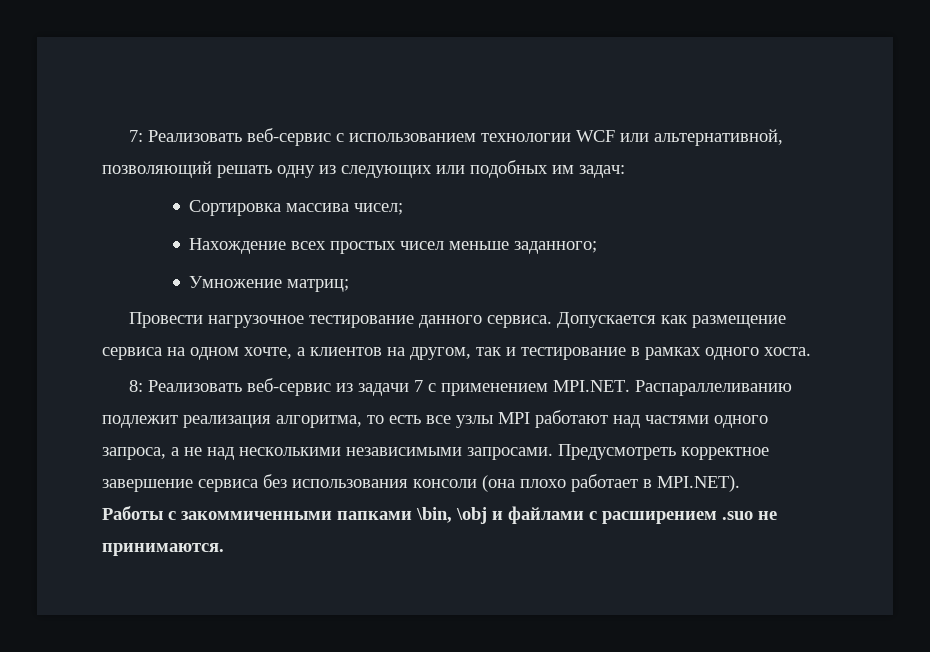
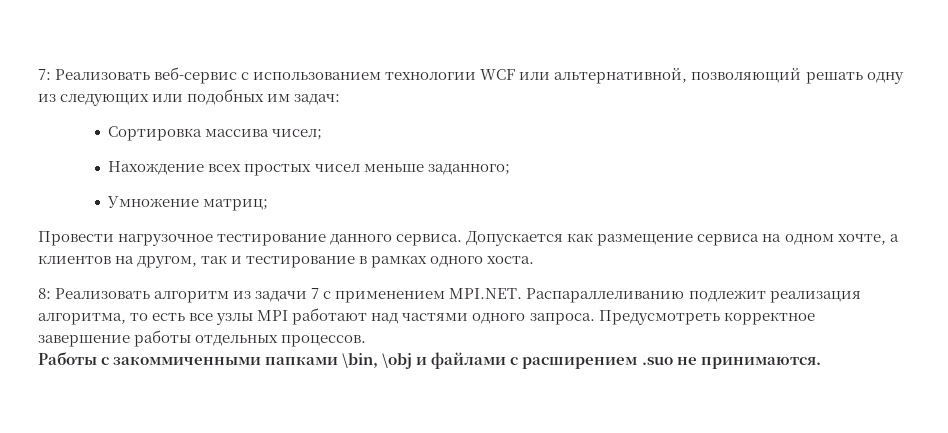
[246,378,331,396] веб-сервис -> [154,291,230,303] алгоритм
[102,444,769,460] [102,474,740,492] запроса, а не над несколькими независимыми запросами. Предусмотреть корректное завершение сервиса без использования консоли (она плохо работает в MPI.NET). -> [529,310,815,325] [38,330,367,347] запроса. Предусмотреть корректное завершение работы отдельных процессов.

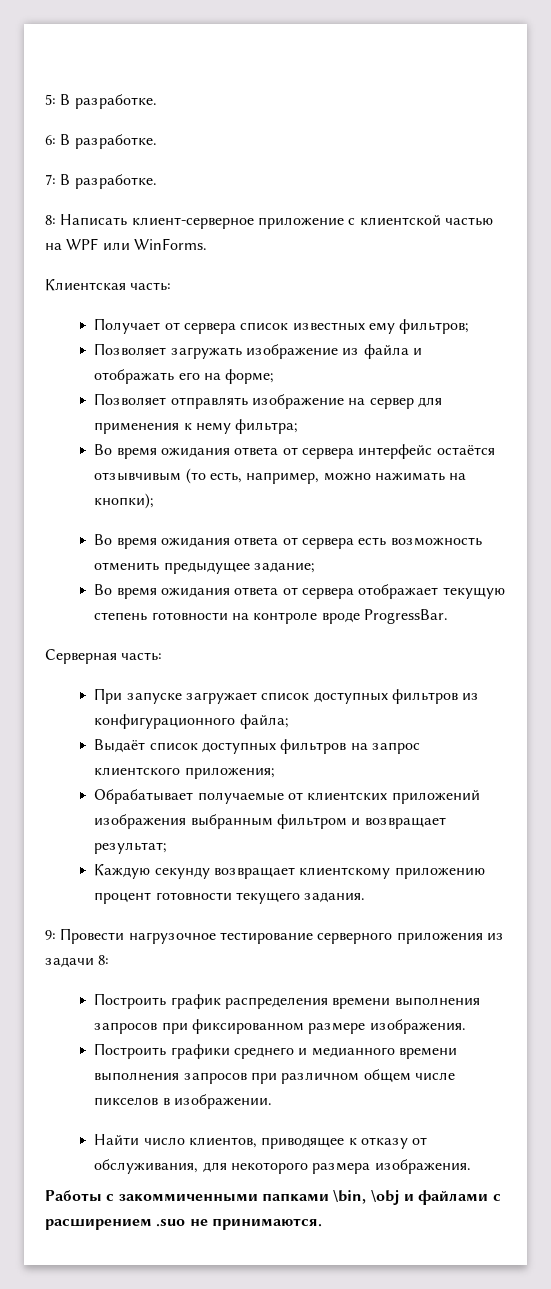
[38,67,904,84] [38,89,341,106] [108,126,323,141] [108,161,510,176] [107,196,269,211] [38,231,899,246] [38,255,535,268] [38,288,861,303] [38,308,815,325] [38,330,367,347] 7: Реализовать веб-сервис с использованием технологии WCF или альтернативной, позволяющий решать одну из следующих или подобных им задач: // Сортировка массива чисел; // Нахождение всех простых чисел меньше заданного; // Умножение матриц; // Провести нагрузочное тестирование данного сервиса. Допускается как размещение сервиса на одном хочте, а клиентов на другом, так и тестирование в рамках одного хоста. // 8: Реализовать алгоритм из задачи 7 с применением MPI.NET. Распараллеливанию подлежит реализация алгоритма, то есть все узлы MPI работают над частями одного запроса. Предусмотреть корректное завершение работы отдельных процессов. -> [45,94,157,109] [45,134,157,149] [45,174,157,189] [45,214,493,229] [45,238,207,250] [45,279,172,291] [94,318,470,334] [94,343,422,359] [94,369,275,384] [94,393,442,409] [94,419,299,434] [94,444,495,459] [94,468,467,484] [94,493,155,509] [94,534,482,549] [94,562,315,574] [94,584,505,599] [94,609,448,624] [45,649,163,664] [94,688,480,704] [94,714,289,729] [94,739,420,754] [94,767,275,779] [94,789,480,804] [94,814,446,829] [94,842,168,854] [94,864,485,879] [94,892,366,904] [45,928,504,944] [45,955,110,968] [94,993,480,1009] [94,1019,466,1034] [94,1043,457,1059] [94,1069,455,1084] [94,1094,272,1109] [94,1134,428,1149] [94,1159,471,1174] 5: В разработке. // 6: В разработке. // 7: В разработке. // 8: Написать клиент-серверное приложение с клиентской частью на WPF или WinForms. // Клиентская часть: // Получает от сервера список известных ему фильтров; // Позволяет загружать изображение из файла и отображать его на форме; // Позволяет отправлять изображение на сервер для применения к нему фильтра; // Во время ожидания ответа от сервера интерфейс остаётся отзывчивым (то есть, например, можно нажимать на кнопки); // Во время ожидания ответа от сервера есть возможность отменить предыдущее задание; // Во время ожидания ответа от сервера отображает текущую степень готовности на контроле вроде ProgressBar. // Серверная часть: // При запуске загружает список доступных фильтров из конфигурационного файла; // Выдаёт список доступных фильтров на запрос клиентского приложения; // Обрабатывает получаемые от клиентских приложений изображения выбранным фильтром и возвращает результат; // Каждую секунду возвращает клиентскому приложению процент готовности текущего задания. // 9: Провести нагрузочное тестирование серверного приложения из задачи 8: // Построить график распределения времени выполнения запросов при фиксированном размере изображения. // Построить графики среднего и медианного времени выполнения запросов при различном общем числе пикселов в изображении. // Найти число клиентов, приводящее к отказу от обслуживания, для некоторого размера изображения.

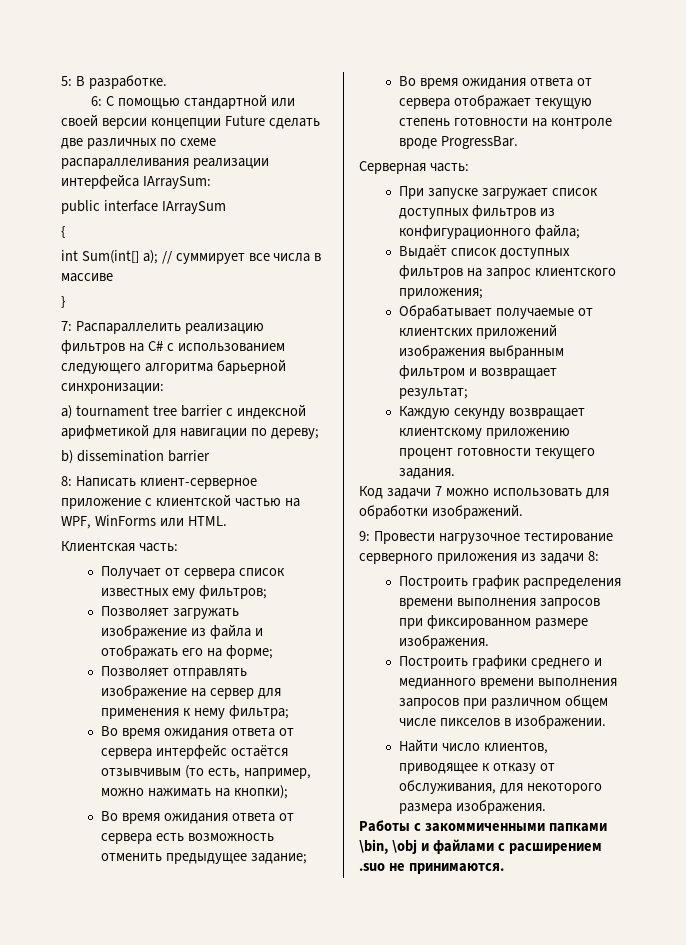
[60,134,157,149] [45,174,157,189] В разработке. // 7: В разработке. -> [106,94,295,109] [61,114,320,129] [61,138,216,149] [61,158,269,169] [61,174,211,189] [61,200,226,214] [61,226,65,238] [61,250,322,264] [61,273,113,282] [61,296,65,308] [61,321,264,334] [61,340,285,354] [61,359,286,374] [61,383,164,394] [61,404,306,419] [61,424,319,439] [61,450,210,464] С помощью стандартной или своей версии концепции Future сделать две различных по схеме распараллеливания реализации интерфейса IArraySum: // public interface IArraySum // { // int Sum(int[] a); // суммирует все числа в массиве // } // 7: Распараллелить реализацию фильтров на C# с использованием следующего алгоритма барьерной синхронизации: // а) tournament tree barrier с индексной арифметикой для навигации по дереву; // b) dissemination barrier
[66,238,207,250] WPF или WinForms. -> [61,515,227,529] WPF, WinForms или HTML.
(366, 897) none -> [359,486,609,499] [359,504,523,519] // Код задачи 7 можно использовать для обработки изображений.

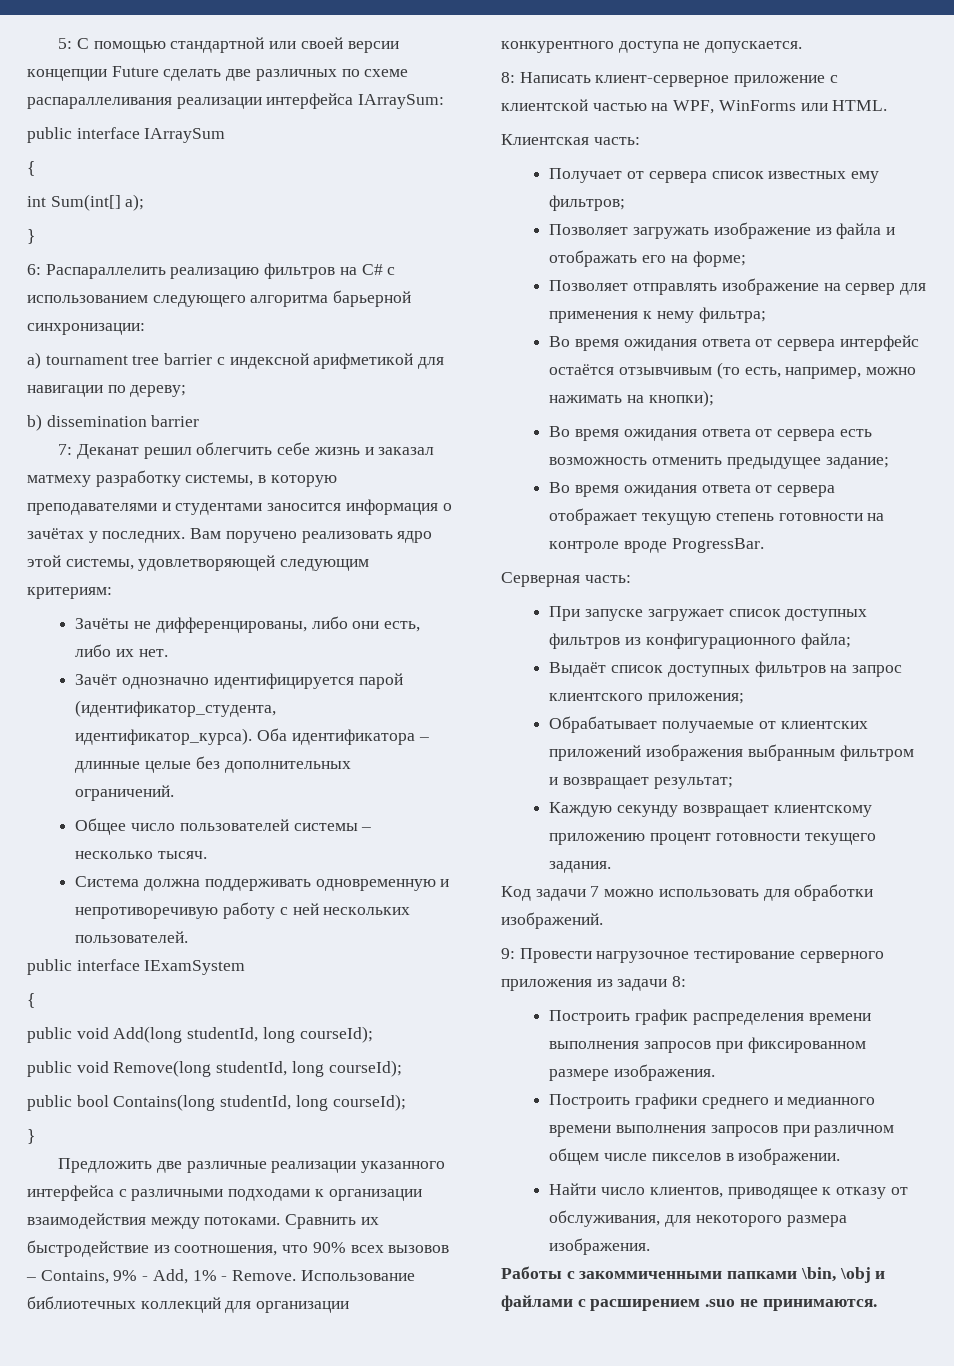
[75,75,167,89] [91,96,103,106] В разработке. // 6: -> (73, 43) none
[161,251,322,264] [61,273,113,282] [61,296,65,308] [61,321,72,331] // суммирует все числа в массиве // } // 7: -> [27,229,35,244] [27,264,41,275] // } // 6:
(210, 456) none -> [58,442,435,459] [27,470,337,487] [27,499,452,515] [27,528,433,543] [27,555,370,571] [27,587,112,599] [75,616,421,633] [75,644,168,657] [75,673,403,689] [75,700,277,717] [75,728,429,745] [75,756,351,773] [75,785,175,801] [75,818,372,835] [75,851,208,859] [75,876,450,891] [75,902,411,919] [75,931,189,943] [27,959,246,975] [27,993,35,1008] [27,1026,373,1043] [27,1060,402,1077] [27,1094,406,1111] [27,1129,35,1144] [58,1158,446,1173] [27,1185,422,1201] [27,1213,379,1229] [27,1240,450,1257] [26,1269,415,1284] [27,1296,350,1313] [501,41,803,53] // 7: Деканат решил облегчить себе жизнь и заказал матмеху разработку системы, в которую преподавателями и студентами заносится информация о зачётах у последних. Вам поручено реализовать ядро этой системы, удовлетворяющей следующим критериям: // Зачёты не дифференцированы, либо они есть, либо их нет. // Зачёт однозначно идентифицируется парой (идентификатор_студента, идентификатор_курса). Оба идентификатора – длинные целые без дополнительных ограничений. // Общее число пользователей системы – несколько тысяч. // Система должна поддерживать одновременную и непротиворечивую работу с ней нескольких пользователей. // public interface IExamSystem // { // public void Add(long studentId, long courseId); // public void Remove(long studentId, long courseId); // public bool Contains(long studentId, long courseId); // } // Предложить две различные реализации указанного интерфейса с различными подходами к организации взаимодействия между потоками. Сравнить их быстродействие из соотношения, что 90% всех вызовов – Contains, 9% - Add, 1% - Remove. Использование библиотечных коллекций для организации конкурентного доступа не допускается.

